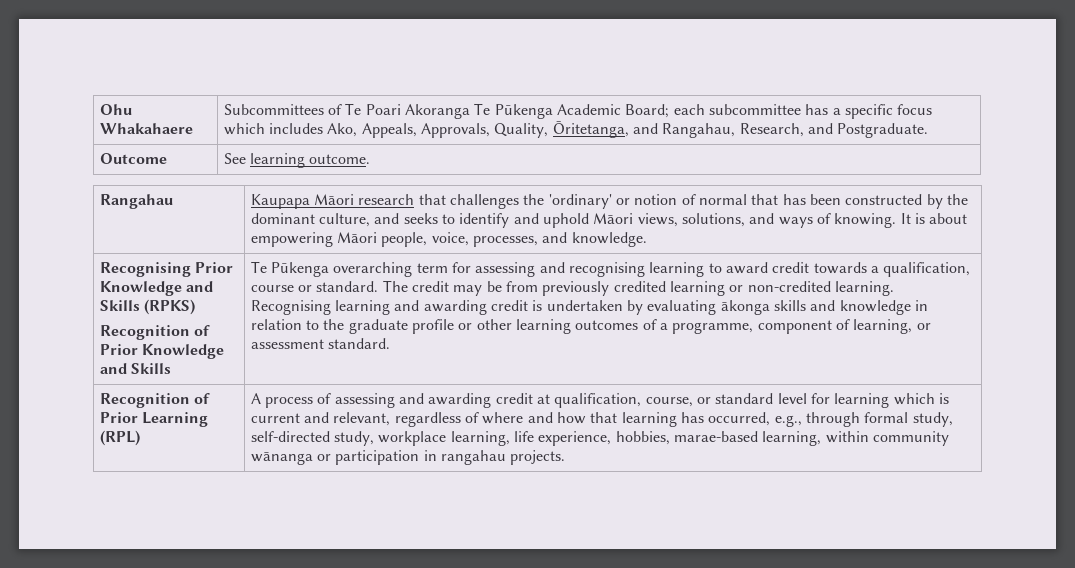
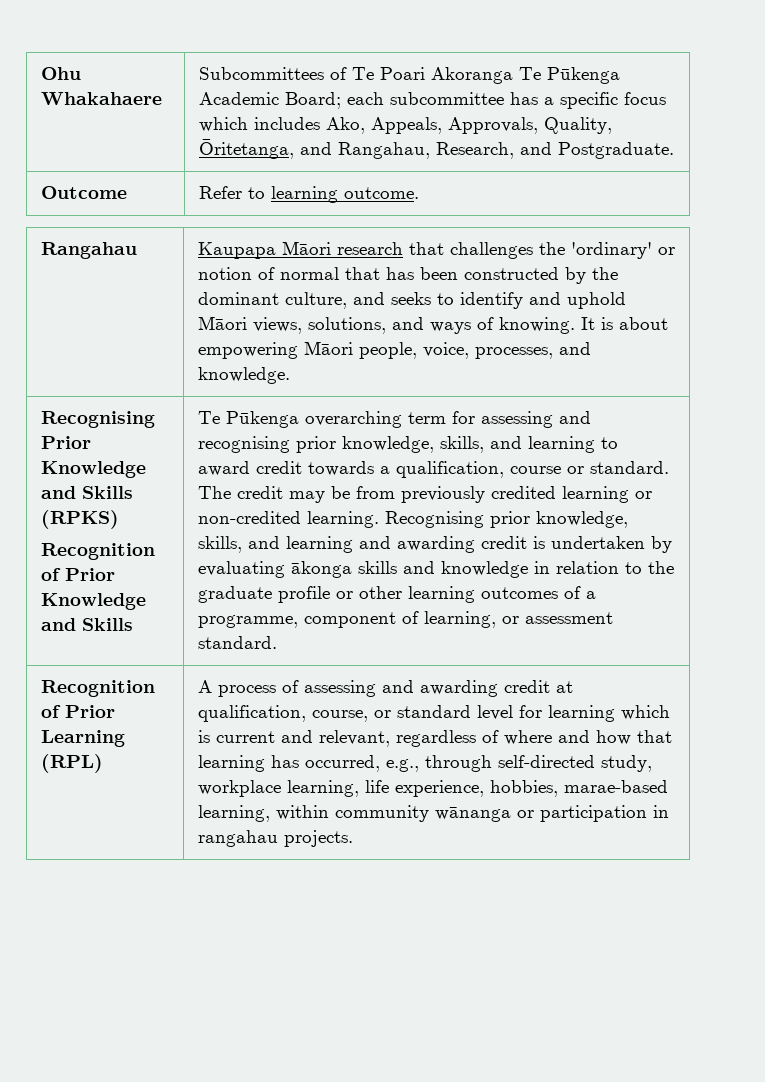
[223,153,246,164] See -> [198,186,265,199] Refer to
(645, 269) none -> [295,436,522,453] prior knowledge, skills, and
(331, 307) none -> [489,511,628,528] [197,536,280,553] prior knowledge, skills, and
[864,412,953,427] formal study, -> (492, 763) none

